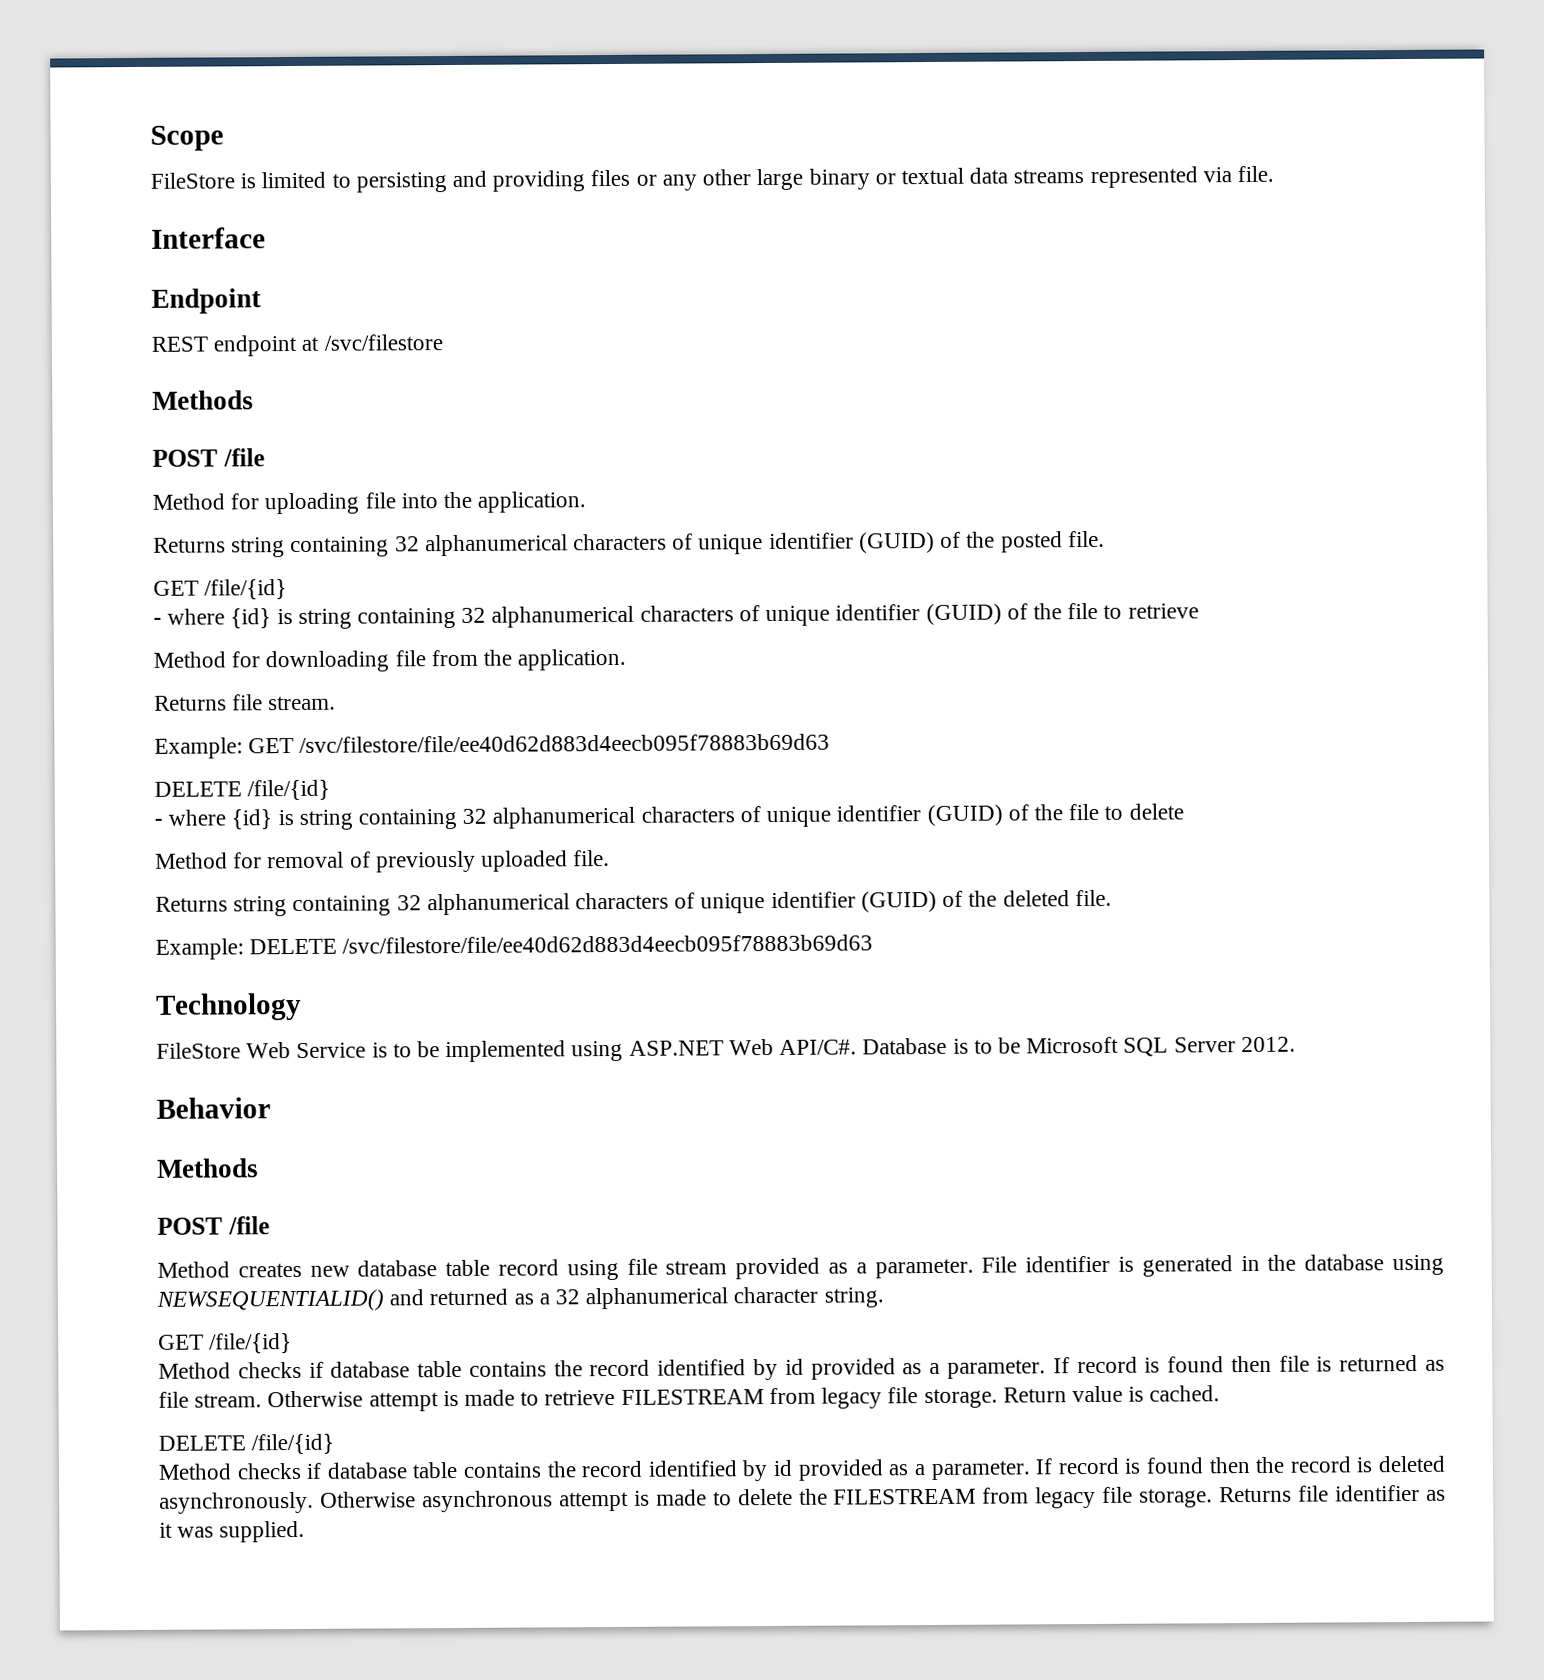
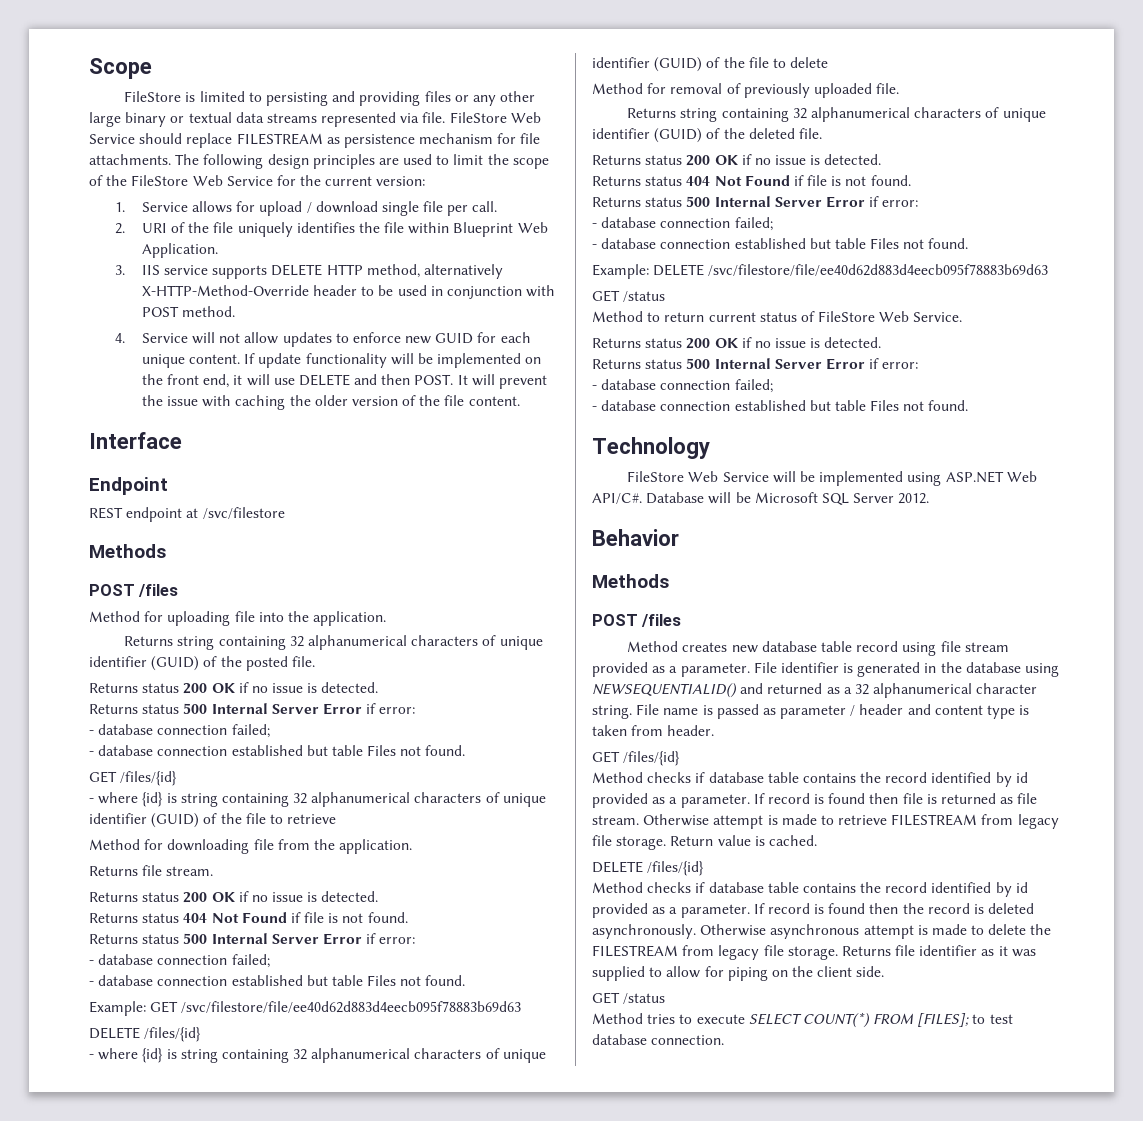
(1274, 174) none -> [449,112,541,123] [89,133,541,148] [89,154,549,169] [89,175,426,186] [115,201,498,216] [115,222,548,237] [141,243,218,258] [115,264,503,279] [141,285,556,299] [141,306,235,317] [115,332,531,347] [141,353,542,368] [141,374,548,389] [141,395,520,410] FileStore Web Service should replace FILESTREAM as persistence mechanism for file attachments. The following design principles are used to limit the scope of the FileStore Web Service for the current version: // 1. Service allows for upload / download single file per call. // 2. URI of the file uniquely identifies the file within Blueprint Web Application. // 3. IIS service supports DELETE HTTP method, alternatively X-HTTP-Method-Override header to be used in conjunction with POST method. // 4. Service will not allow updates to enforce new GUID for each unique content. If update functionality will be implemented on the front end, it will use DELETE and then POST. It will prevent the issue with caching the older version of the file content.
[222,448,265,467] /file -> [138,584,179,597] /files
[153,579,288,600] // GET /file/{id} -> [89,682,379,694] [89,703,416,715] [89,724,270,738] [89,745,466,756] [89,771,178,786] // Returns status 200 OK if no issue is detected. // Returns status 500 Internal Server Error if error: // - database connection failed; // - database connection established but table Files not found. // GET /files/{id}
(337, 703) none -> [89,891,379,903] [89,912,408,923] [89,933,416,945] [89,954,270,968] [89,975,466,986] // Returns status 200 OK if no issue is detected. // Returns status 404 Not Found if file is not found. // Returns status 500 Internal Server Error if error: // - database connection failed; // - database connection established but table Files not found.
[247,779,331,801] /file/{id} -> [144,1027,202,1042] /files/{id}
[155,934,874,960] Example: DELETE /svc/filestore/file/ee40d62d883d4eecb095f78883b69d63 -> [592,154,882,166] [592,175,911,186] [592,196,919,208] [592,217,773,231] [592,238,969,249] [592,264,1049,279] [592,290,666,302] [592,311,963,322] [592,337,882,349] [592,358,919,370] [592,379,773,393] [592,400,969,411] Returns status 200 OK if no issue is detected. // Returns status 404 Not Found if file is not found. // Returns status 500 Internal Server Error if error: // - database connection failed; // - database connection established but table Files not found. // Example: DELETE /svc/filestore/file/ee40d62d883d4eecb095f78883b69d63 // GET /status // Method to return current status of FileStore Web Service. // Returns status 200 OK if no issue is detected. // Returns status 500 Internal Server Error if error: // - database connection failed; // - database connection established but table Files not found.
[371,1042,412,1058] is to -> [772,471,796,483] will
[952,1038,993,1054] is to -> [708,492,732,504] will
[227,1216,270,1235] /file -> [641,614,682,627] /files
[158,1333,293,1354] // GET /file/{id} -> [636,704,1030,719] [592,725,715,736] [592,751,681,766] File name is passed as parameter / header and content type is taken from header. // GET /files/{id}
[251,1433,335,1455] /file/{id} -> [647,861,705,876] /files/{id}
[219,1520,306,1543] supplied. -> [592,966,885,981] [592,992,666,1004] [592,1012,1013,1028] [592,1034,725,1045] supplied to allow for piping on the client side. // GET /status // Method tries to execute SELECT COUNT(*) FROM [FILES]; to test database connection.

